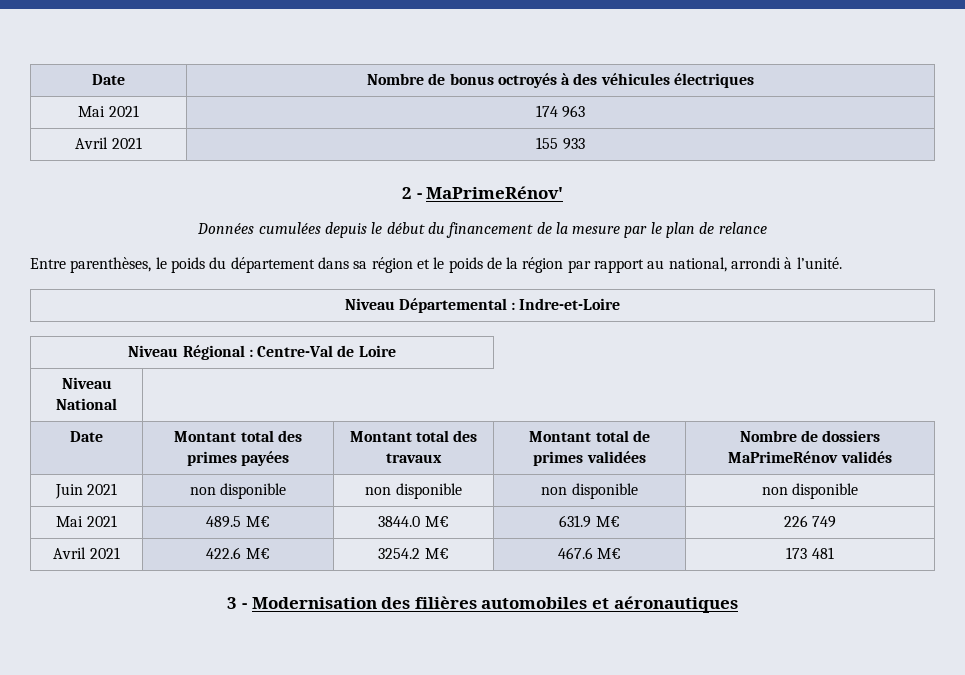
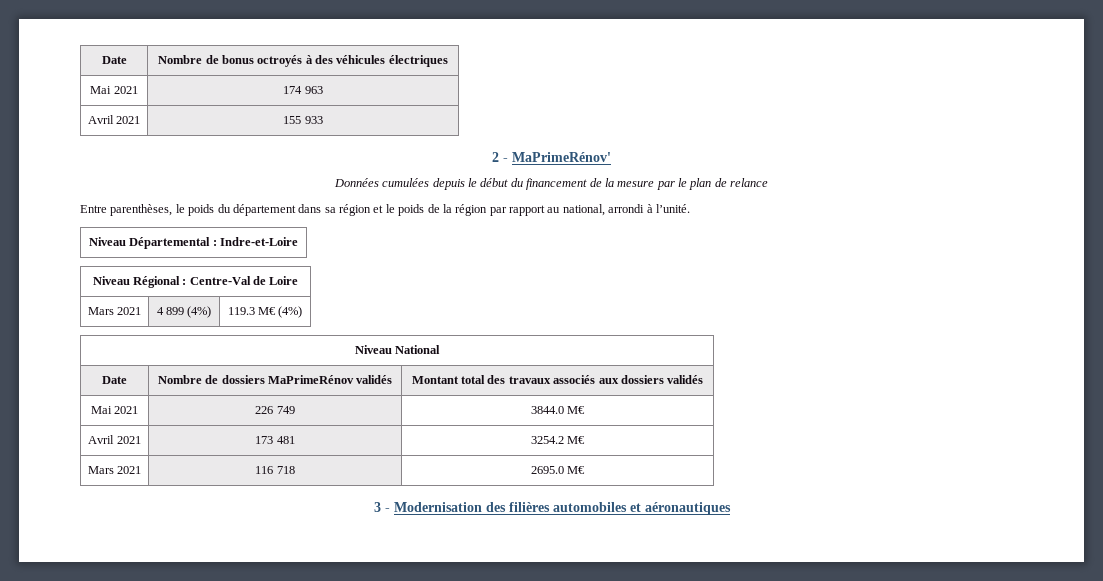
[61,377,112,389] [56,398,117,410] [70,431,103,442] [174,430,302,442] [186,451,290,466] [349,430,478,442] [386,453,442,463] [529,430,650,442] [533,451,646,466] Niveau National // Date | Montant total des primes payées | Montant total des travaux | Montant total de primes validées -> [87,307,142,315] [156,306,212,318] [227,306,303,318] [354,345,441,354] [102,376,127,384] Mars 2021 | 4 899 (4%) | 119.3 M€ (4%) // Niveau National // Date
[54,483,118,499] [189,483,287,499] [365,483,462,499] [541,483,638,499] [761,483,859,499] [56,515,117,527] [206,516,270,528] // Juin 2021 | non disponible | non disponible | non disponible | non disponible // Mai 2021 | 489.5 M€ -> [411,375,704,384] [90,406,139,414] [255,406,295,414] | Montant total des travaux associés aux dossiers validés // Mai 2021 | 226 749
[559,515,620,528] [783,515,837,528] [53,547,120,559] [206,547,270,559] | 631.9 M€ | 226 749 // Avril 2021 | 422.6 M€ -> [88,435,141,444] [255,436,295,444] // Avril 2021 | 173 481
[557,547,622,559] [786,547,834,559] | 467.6 M€ | 173 481 -> [87,466,142,474] [255,466,295,474] [530,466,586,474] // Mars 2021 | 116 718 | 2695.0 M€

